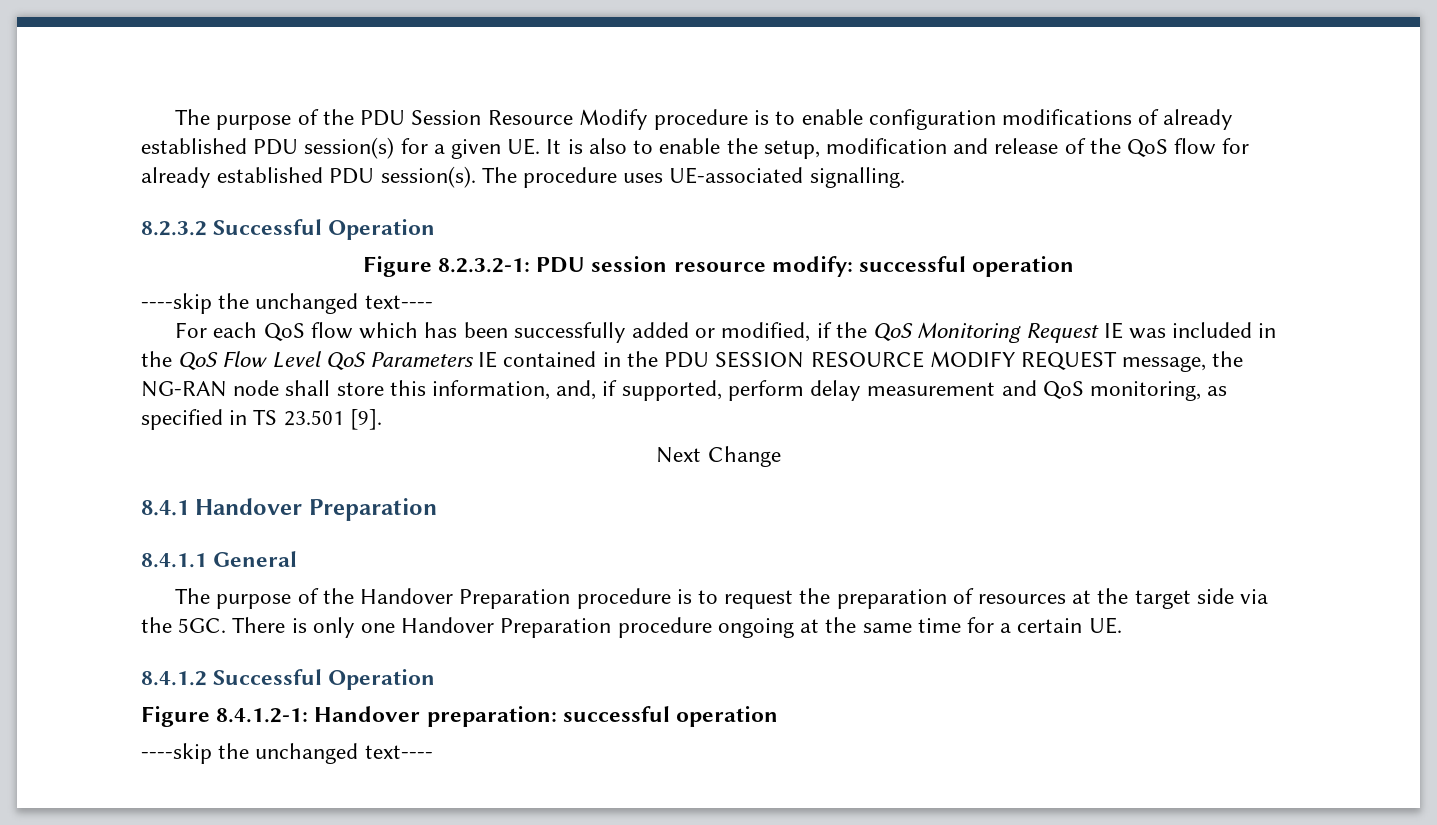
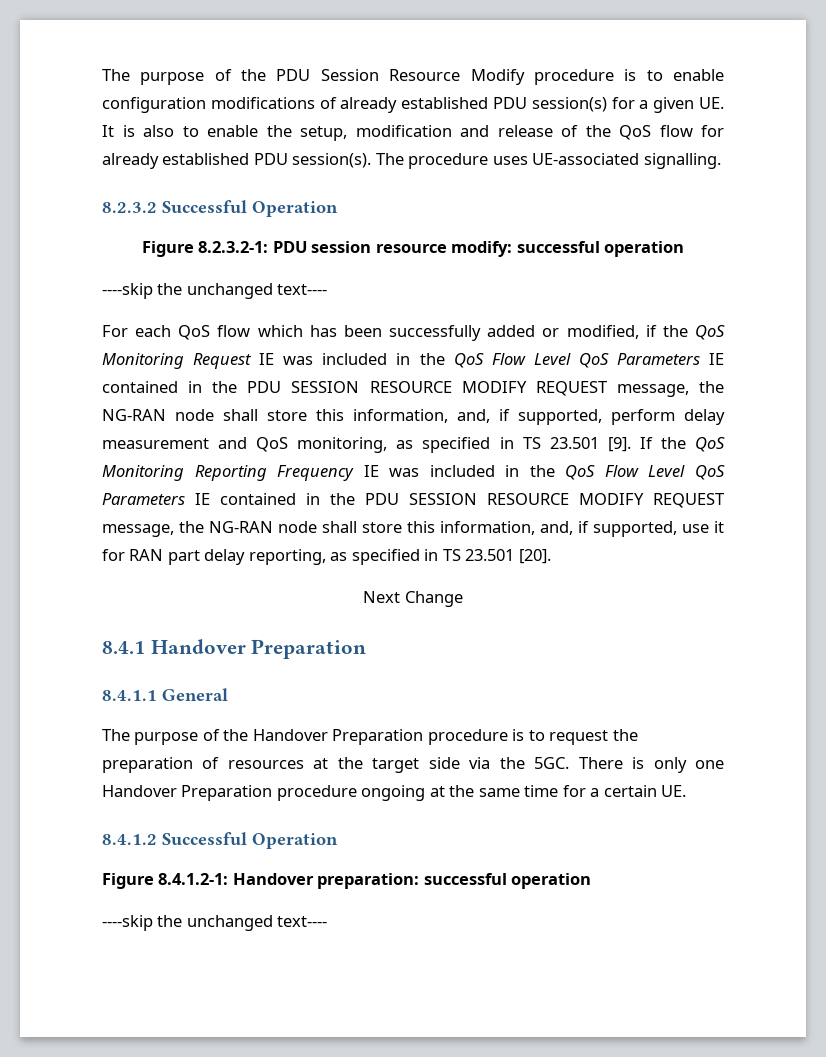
(382, 419) none -> [639,437,725,452] [102,465,725,481] [102,493,724,508] [102,521,724,537] [102,549,551,565] If the QoS Monitoring Reporting Frequency IE was included in the QoS Flow Level QoS Parameters IE contained in the PDU SESSION RESOURCE MODIFY REQUEST message, the NG-RAN node shall store this information, and, if supported, use it for RAN part delay reporting, as specified in TS 23.501 [20].

